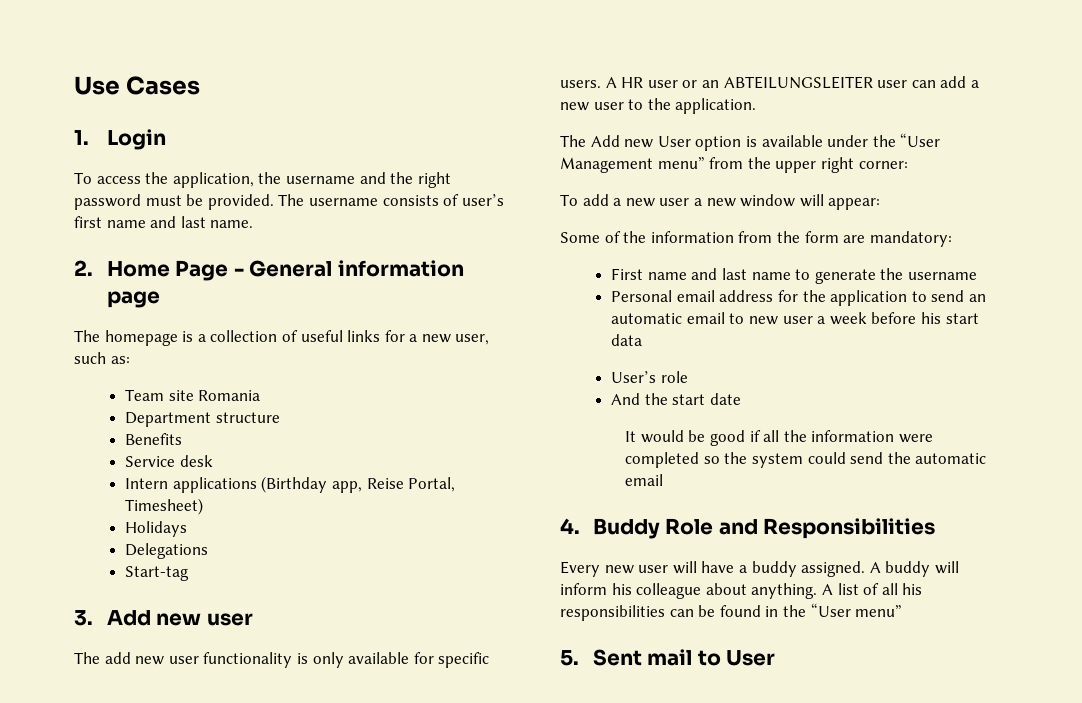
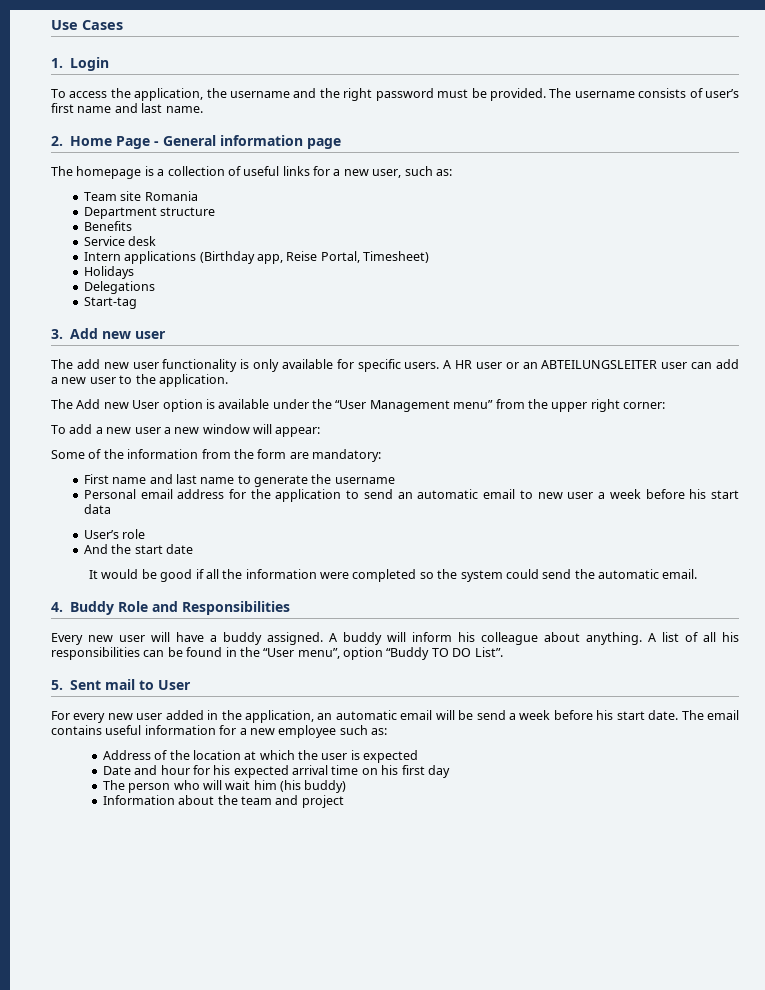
[625,474,664,486] email -> [662,569,698,579] email.
[855,605,903,617] menu” -> [297,647,503,660] menu”, option “Buddy TO DO List”.
(776, 658) none -> [51,710,740,723] [51,725,387,738] [102,750,419,763] [102,765,450,778] [102,780,347,793] [102,795,344,808] // For every new user added in the application, an automatic email will be send a week before his start date. The email contains useful information for a new employee such as: // Address of the location at which the user is expected // Date and hour for his expected arrival time on his first day // The person who will wait him (his buddy) // Information about the team and project

